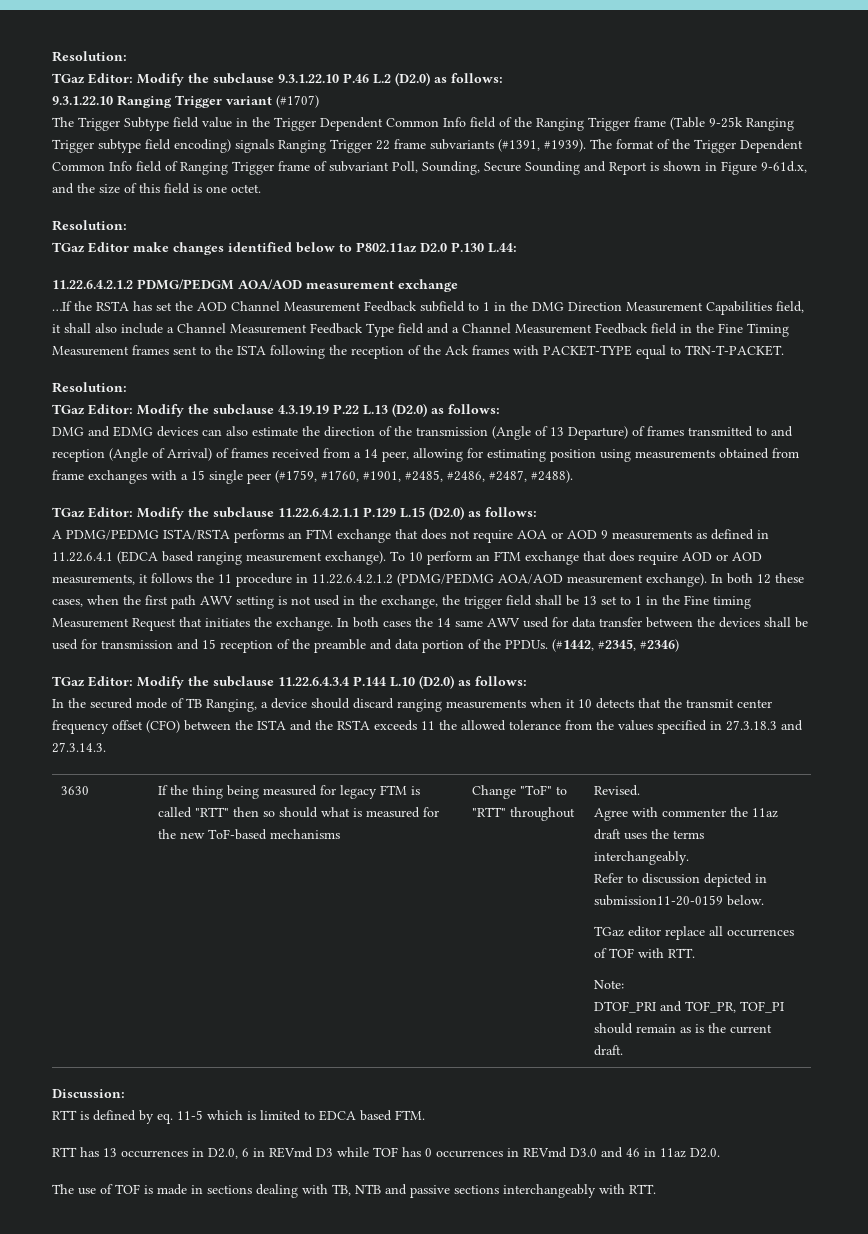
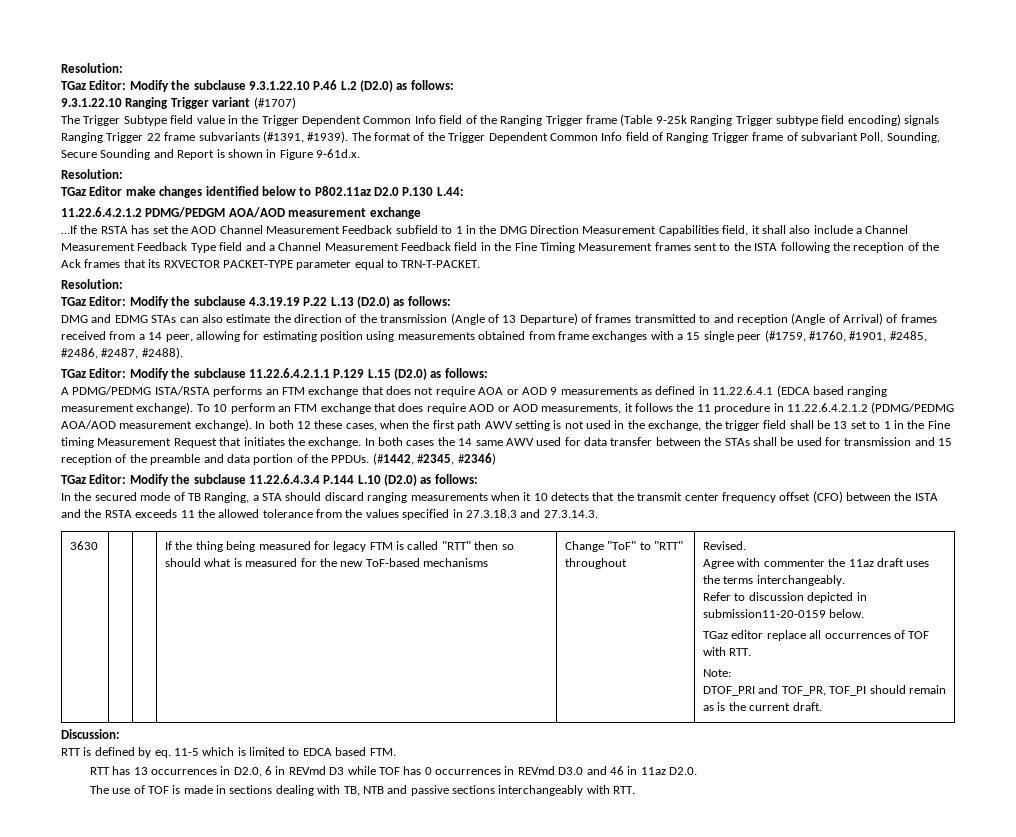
[761,161,807,173] [52,183,261,194] 9-61d.x, and the size of this field is one octet. -> [316,149,360,158] 9-61d.x.
[513,345,632,356] with PACKET-TYPE -> [123,259,352,270] that its RXVECTOR PACKET-TYPE parameter
[157,426,198,437] devices -> [151,315,177,323] STAs
[719,617,760,628] devices -> [724,438,750,446] STAs
[271,698,307,709] device -> [262,493,282,501] STA

